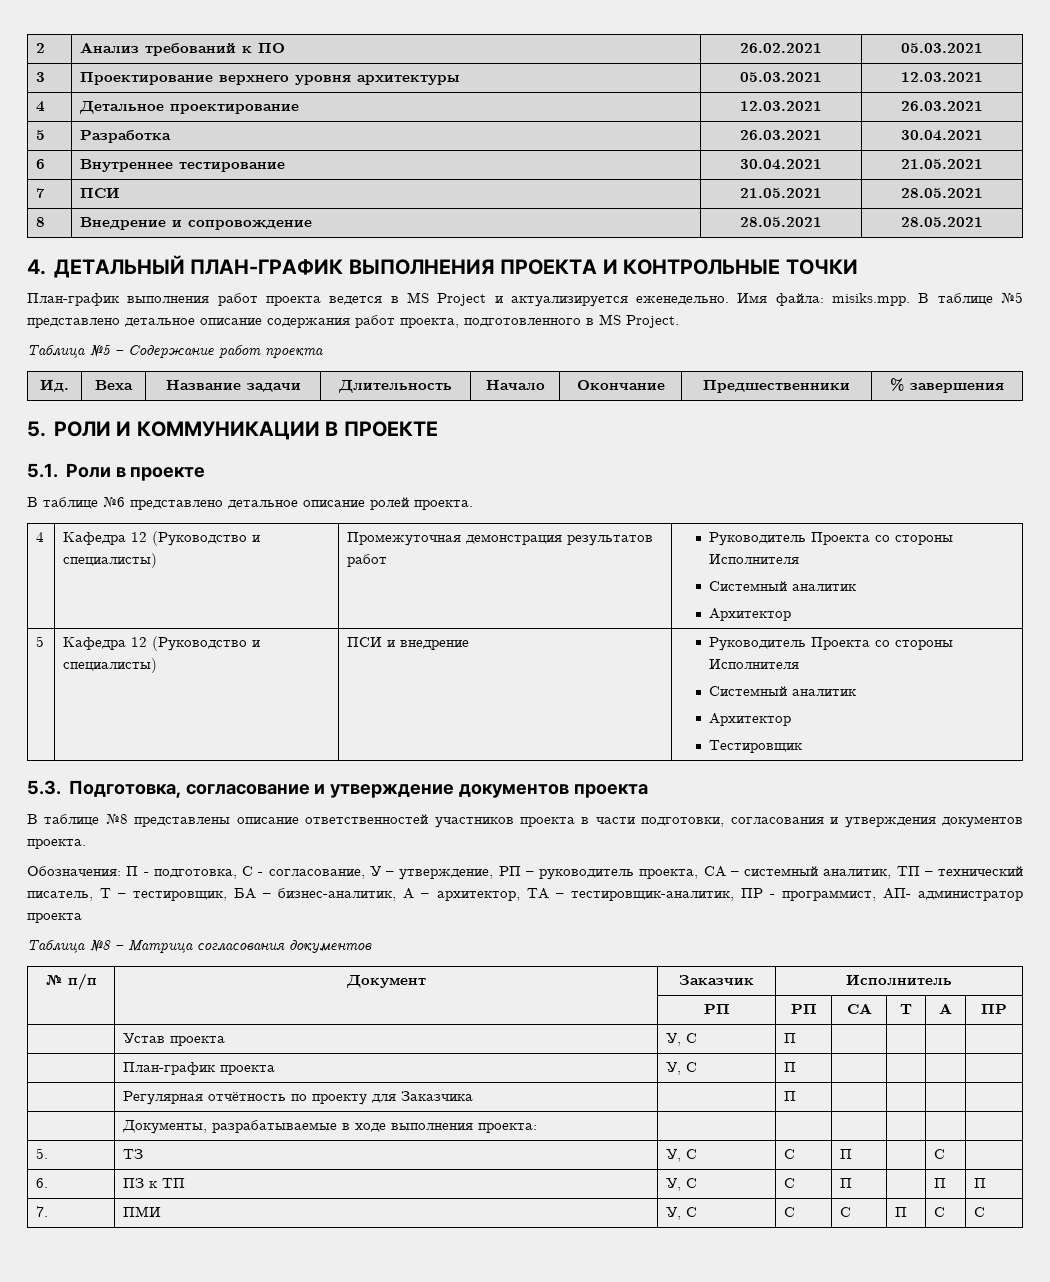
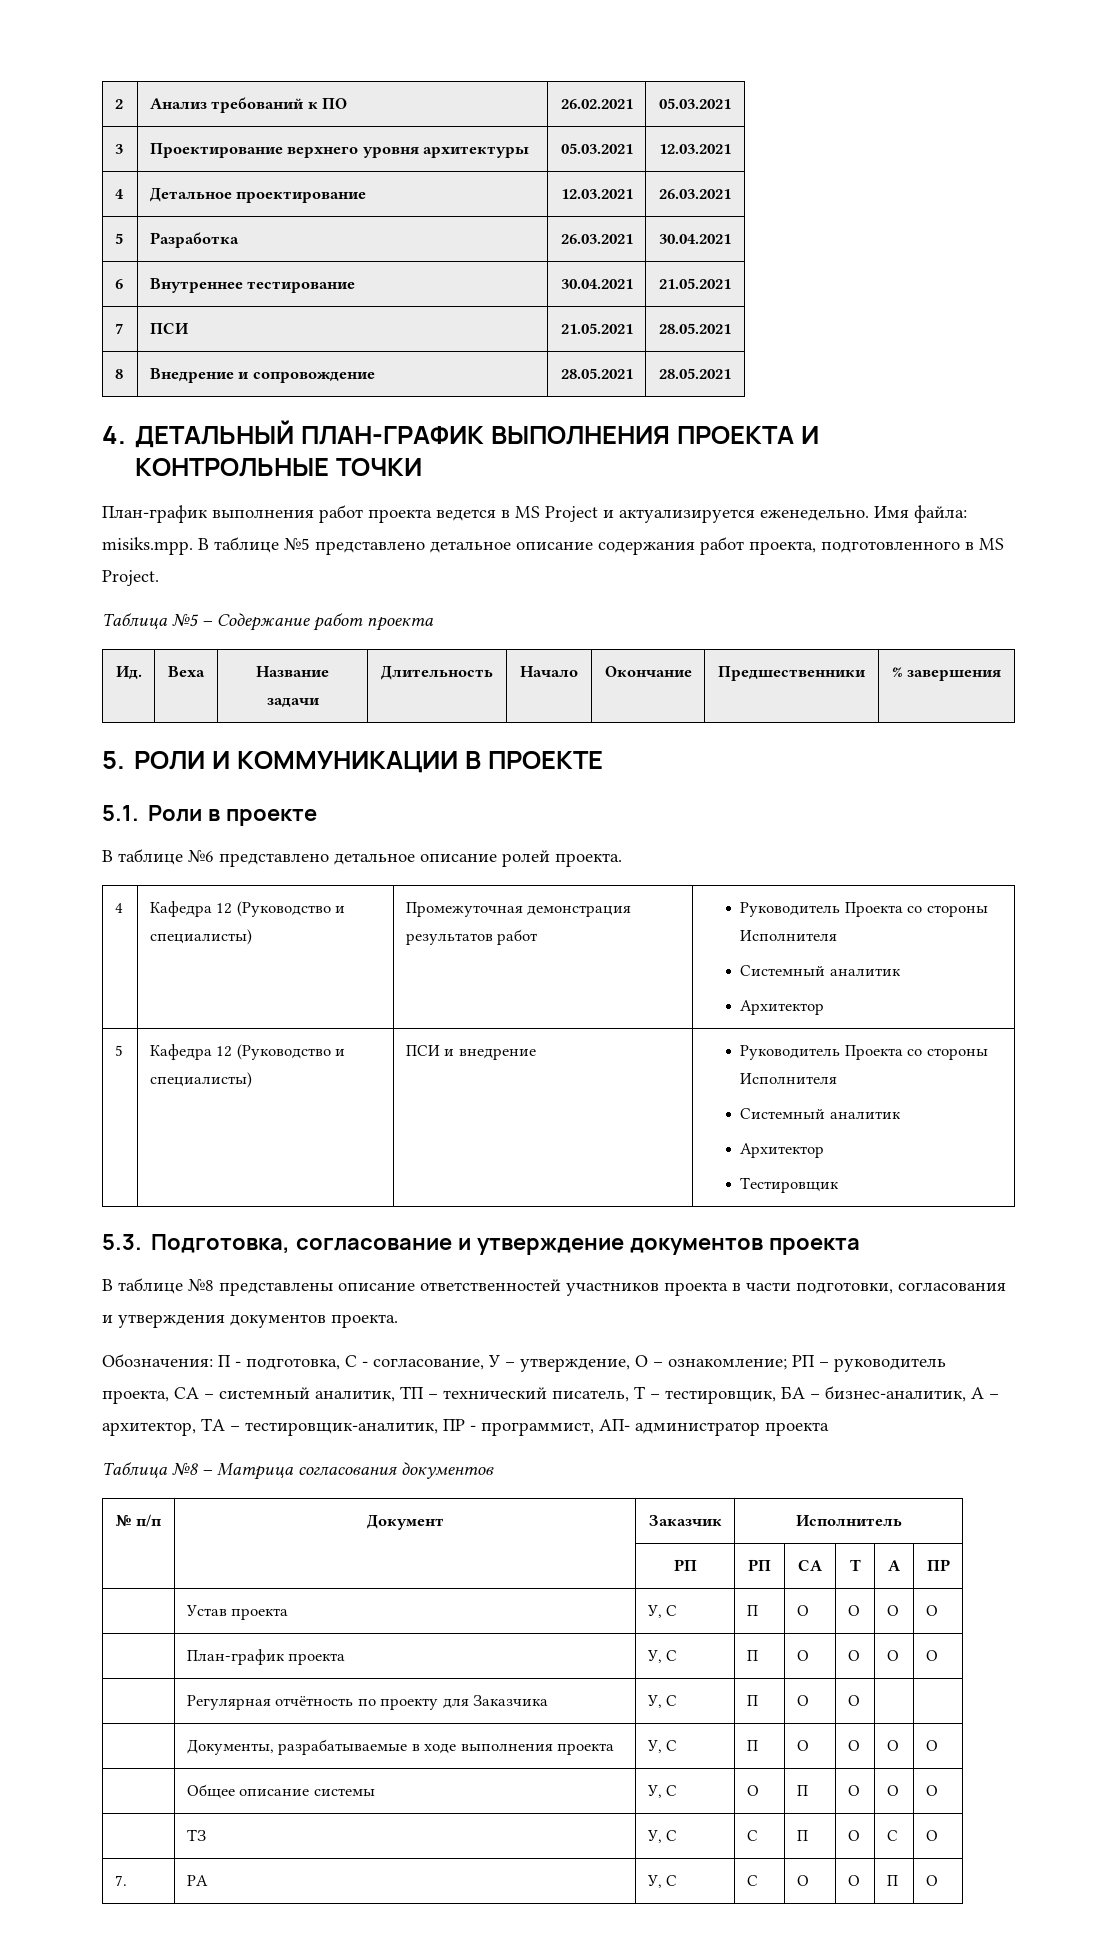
(494, 874) none -> [635,1355,787,1370] О – ознакомление;
(797, 1038) | | | -> [796,1605,809,1616] [847,1605,860,1616] [886,1605,899,1616] [925,1605,938,1616] О | О | О | О
(797, 1067) | | | -> [796,1650,809,1661] [847,1650,860,1661] [886,1650,899,1661] [925,1650,938,1661] О | О | О | О
[784,1091,797,1101] | П | | -> [646,1695,678,1708] [746,1695,758,1706] [796,1695,809,1706] [847,1695,860,1706] У, С | П | О | О
[478,1123,538,1133] [36,1148,49,1159] проекта: | | | | | | // 5. -> [557,1743,615,1755] [646,1740,678,1753] [746,1740,758,1751] [796,1740,809,1751] [847,1740,860,1751] [886,1740,899,1751] [925,1740,938,1751] [186,1784,375,1799] [646,1785,678,1798] [746,1785,759,1796] [796,1785,808,1796] [847,1785,860,1796] [886,1785,899,1796] [925,1785,938,1796] проекта | У, С | П | О | О | О | О // | Общее описание системы | У, С | О | П | О | О | О //
[934,1149,946,1159] [36,1178,49,1188] [123,1178,186,1188] [666,1178,698,1191] [784,1178,796,1188] [840,1178,853,1188] [934,1178,947,1188] [974,1178,987,1188] [36,1206,49,1217] [123,1206,162,1217] [666,1207,698,1220] [784,1207,796,1217] [840,1207,852,1217] [895,1207,908,1217] [934,1207,946,1217] [974,1207,986,1217] | С | // 6. | ПЗ к ТП | У, С | С | П | | П | П // 7. | ПМИ | У, С | С | С | П | С | С -> [847,1830,860,1841] [886,1830,898,1841] [925,1830,938,1841] [114,1875,127,1886] [186,1875,208,1886] [646,1875,678,1888] [746,1875,758,1886] [796,1875,809,1886] [847,1875,860,1886] [886,1875,898,1886] [925,1875,938,1886] О | С | О // 7. | РА | У, С | С | О | О | П | О

